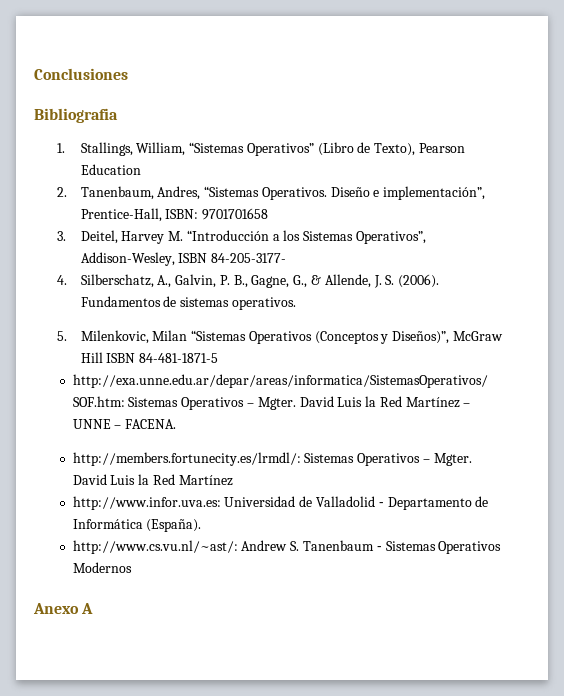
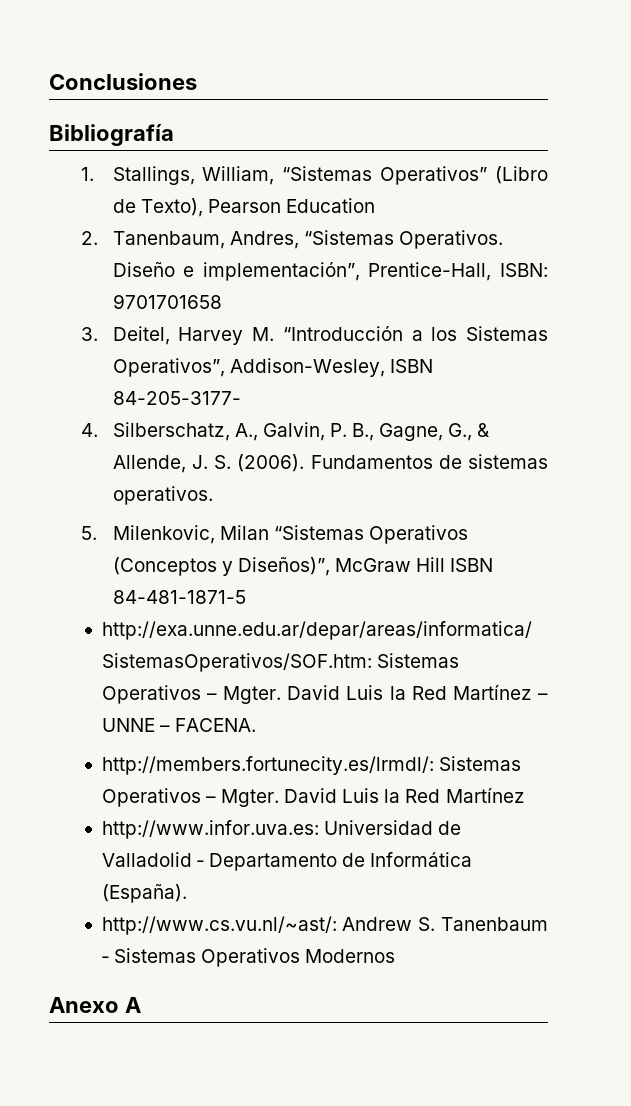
[34,108,118,123] Bibliografia -> [49,124,174,146] Bibliografía

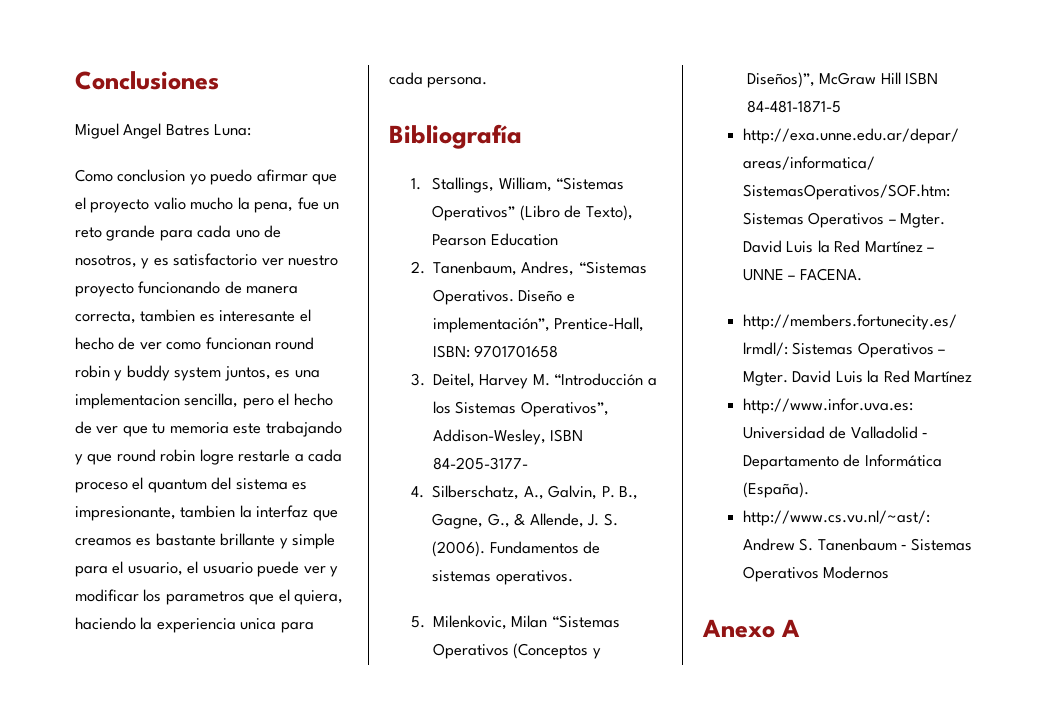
(197, 81) none -> [75,123,252,139] [75,169,338,185] [75,197,340,213] [75,225,282,241] [75,253,339,269] [75,281,299,297] [75,309,311,324] [75,337,315,350] [75,365,320,381] [75,393,333,409] [75,421,342,437] [75,449,343,465] [75,477,308,493] [75,505,338,521] [75,533,336,549] [75,561,339,577] [75,589,344,605] [75,617,314,633] [389,72,488,88] // Miguel Angel Batres Luna: // Como conclusion yo puedo afirmar que el proyecto valio mucho la pena, fue un reto grande para cada uno de nosotros, y es satisfactorio ver nuestro proyecto funcionando de manera correcta, tambien es interesante el hecho de ver como funcionan round robin y buddy system juntos, es una implementacion sencilla, pero el hecho de ver que tu memoria este trabajando y que round robin logre restarle a cada proceso el quantum del sistema es impresionante, tambien la interfaz que creamos es bastante brillante y simple para el usuario, el usuario puede ver y modificar los parametros que el quiera, haciendo la experiencia unica para cada persona.

